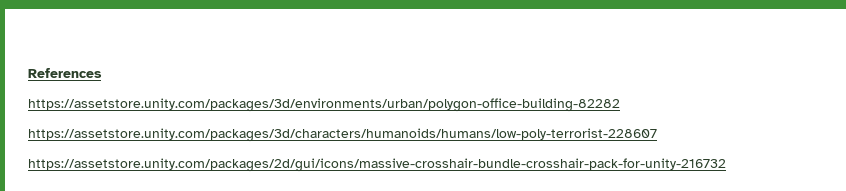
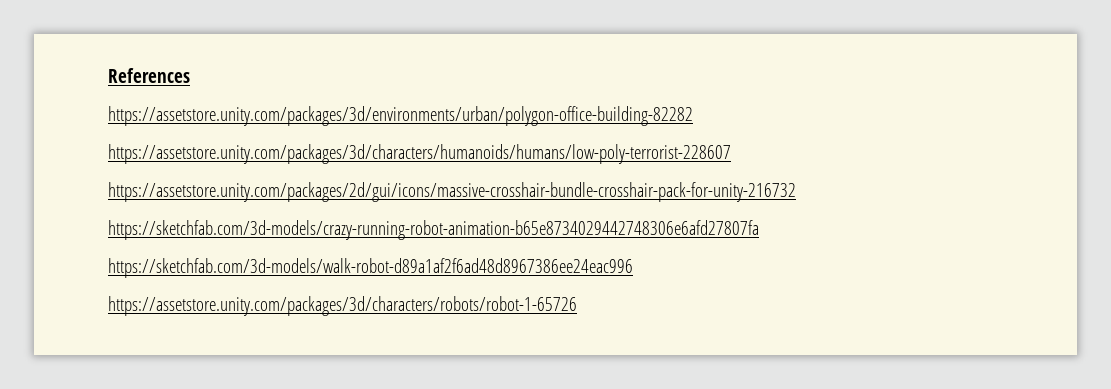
(726, 165) none -> [108,220,759,240] [108,258,633,278] [108,296,577,316] // https://sketchfab.com/3d-models/crazy-running-robot-animation-b65e8734029442748306e6afd27807fa // https://sketchfab.com/3d-models/walk-robot-d89a1af2f6ad48d8967386ee24eac996 // https://assetstore.unity.com/packages/3d/characters/robots/robot-1-65726

